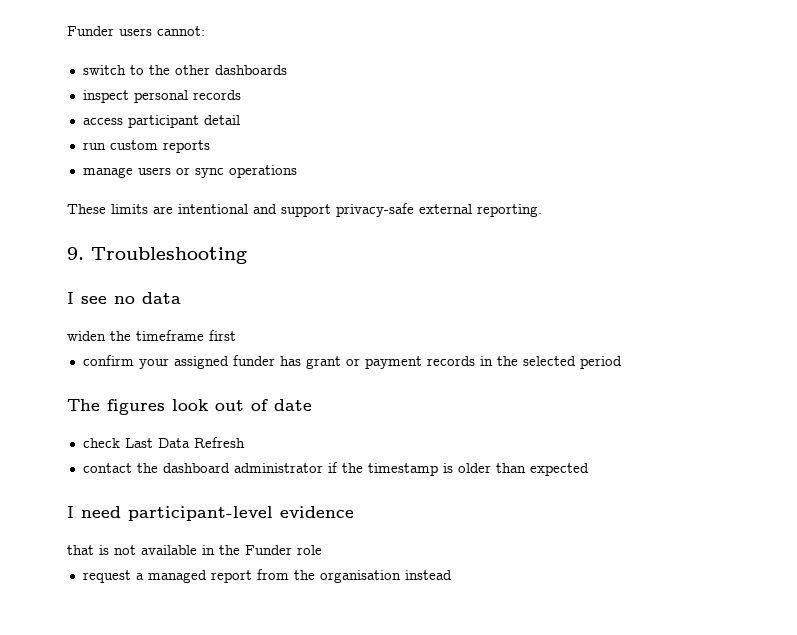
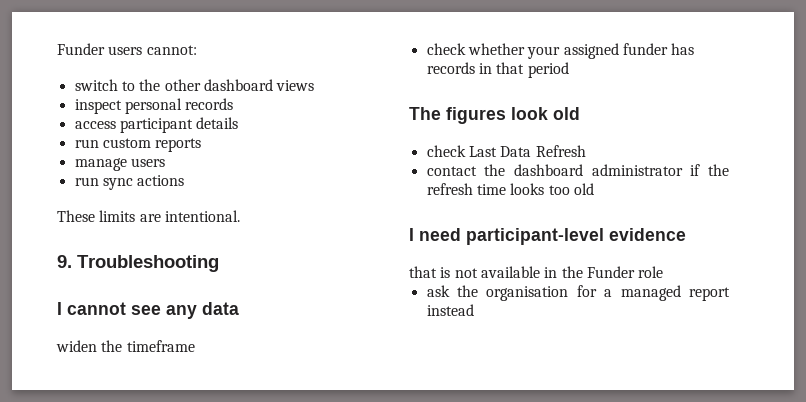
[214,65,287,75] dashboards -> [203,79,315,91] dashboard views
[203,115,240,125] detail -> [196,117,239,129] details
[175,165,297,178] or sync operations -> [74,175,185,190] // run sync actions
[178,203,542,217] intentional and support privacy-safe external reporting. -> [164,210,240,222] intentional.
[81,296,135,304] see no -> [67,302,197,319] cannot see any
[209,330,236,341] [82,355,134,366] first // confirm -> [426,43,525,55] // check whether
[305,356,576,369] grant or payment records in the selected -> [426,62,525,74] records in that
[215,399,312,411] out of date -> [553,107,580,120] old
[367,463,589,476] timestamp is older than expected -> [426,183,594,195] refresh time looks too old
[82,569,401,583] request a managed report from the organisation -> [426,285,730,301] ask the organisation for a managed report

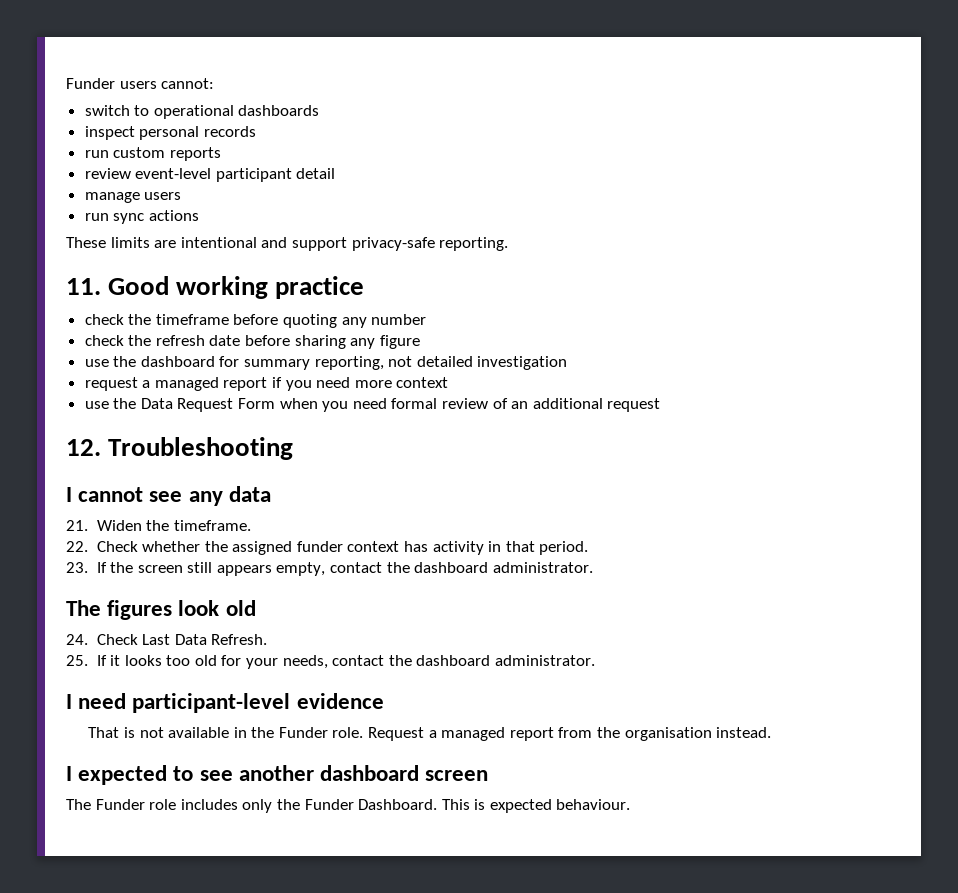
[139,79,315,91] the other dashboard views -> [153,105,320,119] operational dashboards
[74,117,239,133] // access participant details -> (256, 131) none
(202, 145) none -> [84,168,336,182] // review event-level participant detail
[164,210,240,222] [57,255,72,268] intentional. // 9. -> [180,237,509,251] [66,276,365,299] [84,314,427,328] [84,335,420,349] [84,356,568,370] [84,377,449,391] [84,398,661,412] [66,439,101,456] intentional and support privacy-safe reporting. // 11. Good working practice // check the timeframe before quoting any number // check the refresh date before sharing any figure // use the dashboard for summary reporting, not detailed investigation // request a managed report if you need more context // use the Data Request Form when you need formal review of an additional request // 12.
[56,340,195,352] [426,43,695,59] [426,62,569,78] [409,107,580,124] [426,145,586,157] [426,164,729,176] [426,183,594,195] widen the timeframe // check whether your assigned funder has records in that period // The figures look old // check Last Data Refresh // contact the dashboard administrator if the refresh time looks too old -> [66,520,251,531] [66,541,589,555] [66,562,593,576] [66,600,256,620] [66,634,268,645] [66,655,595,669] 21. Widen the timeframe. // 22. Check whether the assigned funder context has activity in that period. // 23. If the screen still appears empty, contact the dashboard administrator. // The figures look old // 24. Check Last Data Refresh. // 25. If it looks too old for your needs, contact the dashboard administrator.
[409,266,437,278] that -> [88,727,120,738] That
[638,266,664,278] [426,285,730,301] [426,304,474,316] role // ask the organisation for a managed report instead -> [332,727,772,741] [66,765,489,785] [66,799,631,813] role. Request a managed report from the organisation instead. // I expected to see another dashboard screen // The Funder role includes only the Funder Dashboard. This is expected behaviour.

